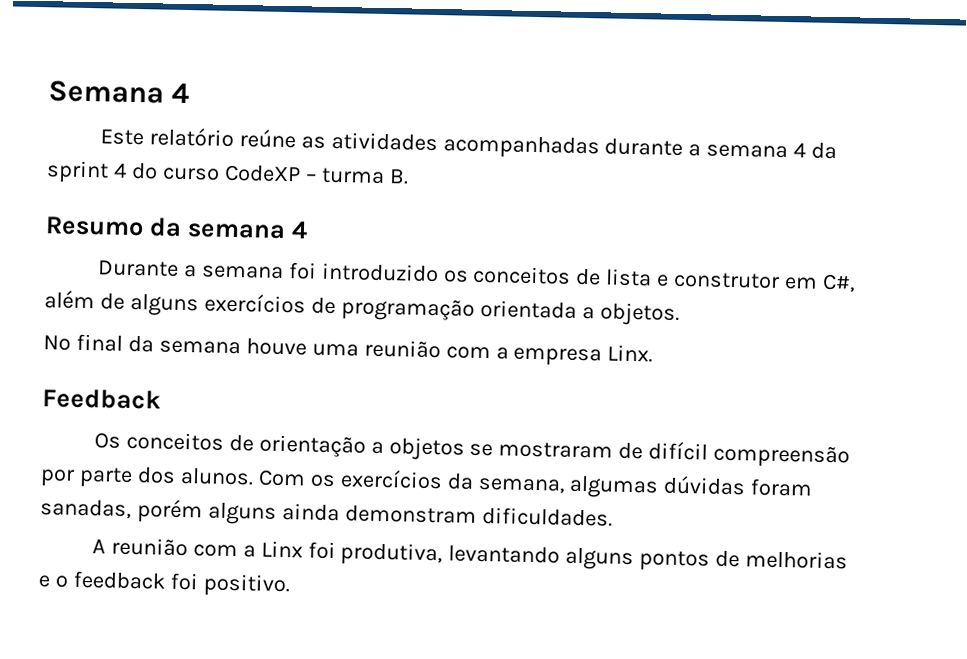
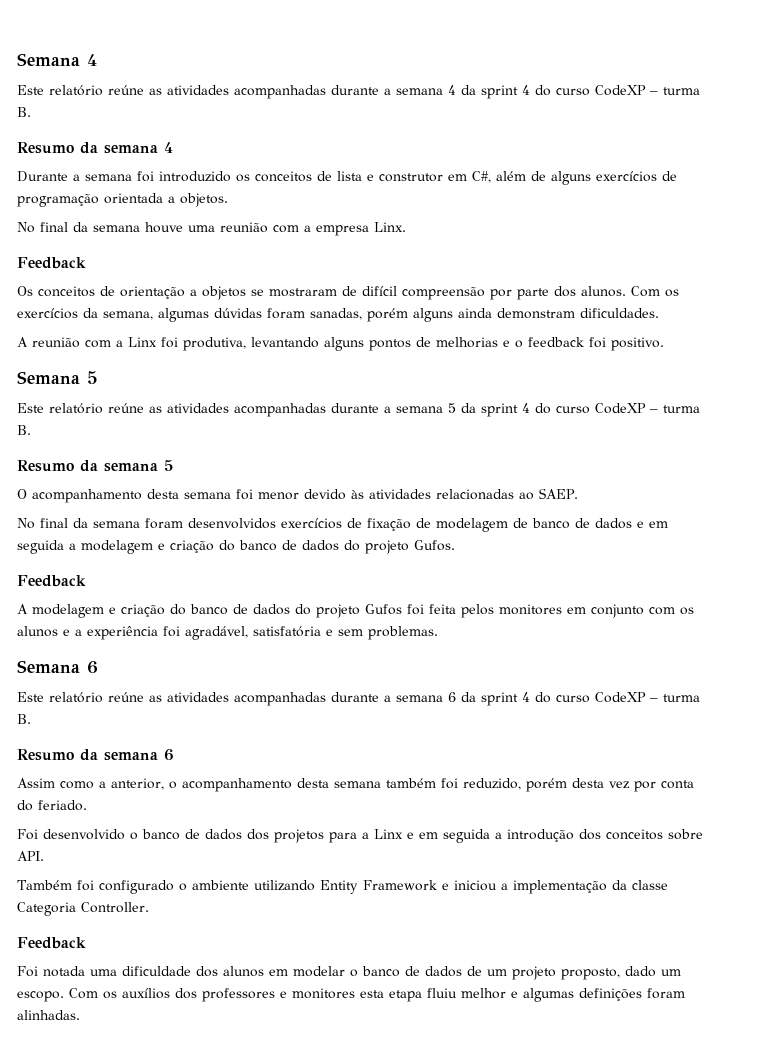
(291, 585) none -> [17,371,98,384] [17,403,700,417] [17,425,31,435] [17,460,173,472] [17,488,578,503] [17,518,668,532] [17,540,455,554] [17,575,86,587] [17,604,694,618] [17,626,438,640] [17,660,98,674] [17,692,700,706] [17,714,31,724] [17,749,174,761] [17,778,694,792] [17,800,87,811] [17,829,703,843] [17,851,44,861] [17,880,668,894] [17,902,149,916] [17,937,86,949] [17,966,681,980] [17,988,685,1002] [17,1010,80,1020] // Semana 5 // Este relatório reúne as atividades acompanhadas durante a semana 5 da sprint 4 do curso CodeXP – turma B. // Resumo da semana 5 // O acompanhamento desta semana foi menor devido às atividades relacionadas ao SAEP. // No final da semana foram desenvolvidos exercícios de fixação de modelagem de banco de dados e em seguida a modelagem e criação do banco de dados do projeto Gufos. // Feedback // A modelagem e criação do banco de dados do projeto Gufos foi feita pelos monitores em conjunto com os alunos e a experiência foi agradável, satisfatória e sem problemas. // Semana 6 // Este relatório reúne as atividades acompanhadas durante a semana 6 da sprint 4 do curso CodeXP – turma B. // Resumo da semana 6 // Assim como a anterior, o acompanhamento desta semana também foi reduzido, porém desta vez por conta do feriado. // Foi desenvolvido o banco de dados dos projetos para a Linx e em seguida a introdução dos conceitos sobre API. // Também foi configurado o ambiente utilizando Entity Framework e iniciou a implementação da classe Categoria Controller. // Feedback // Foi notada uma dificuldade dos alunos em modelar o banco de dados de um projeto proposto, dado um escopo. Com os auxílios dos professores e monitores esta etapa fluiu melhor e algumas definições foram alinhadas.

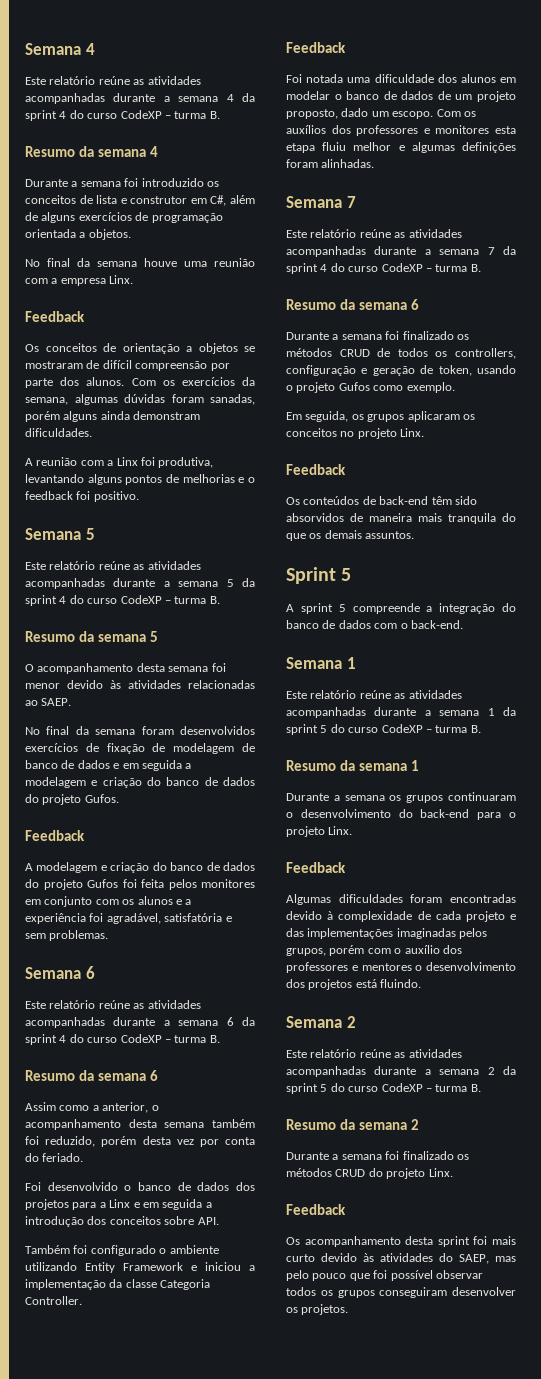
(80, 1015) none -> [286,196,356,208] [286,229,462,238] [286,246,516,257] [286,263,481,274] [286,299,419,310] [286,331,469,340] [286,348,516,359] [286,365,516,376] [286,382,455,393] [286,411,475,422] [286,428,425,439] [286,464,346,475] [286,496,477,505] [286,513,516,524] [286,530,415,541] [286,567,352,584] [286,603,516,614] [286,620,463,629] [286,657,356,669] [286,690,462,699] [286,707,516,718] [286,724,481,735] [286,760,419,771] [286,792,516,803] [286,809,516,820] [286,826,353,837] [286,862,346,873] [286,894,516,905] [286,911,516,922] [286,928,488,939] [286,945,462,956] [286,962,516,973] [286,979,422,990] [286,1016,356,1028] [286,1049,462,1058] [286,1066,516,1077] [286,1083,481,1094] [286,1119,419,1130] [286,1151,469,1160] [286,1168,453,1179] [286,1204,346,1215] [286,1236,516,1247] [286,1253,516,1264] [286,1270,483,1281] [286,1287,516,1298] [286,1304,349,1315] // Semana 7 // Este relatório reúne as atividades acompanhadas durante a semana 7 da sprint 4 do curso CodeXP – turma B. // Resumo da semana 6 // Durante a semana foi finalizado os métodos CRUD de todos os controllers, configuração e geração de token, usando o projeto Gufos como exemplo. // Em seguida, os grupos aplicaram os conceitos no projeto Linx. // Feedback // Os conteúdos de back-end têm sido absorvidos de maneira mais tranquila do que os demais assuntos. // Sprint 5 // A sprint 5 compreende a integração do banco de dados com o back-end. // Semana 1 // Este relatório reúne as atividades acompanhadas durante a semana 1 da sprint 5 do curso CodeXP – turma B. // Resumo da semana 1 // Durante a semana os grupos continuaram o desenvolvimento do back-end para o projeto Linx. // Feedback // Algumas dificuldades foram encontradas devido à complexidade de cada projeto e das implementações imaginadas pelos grupos, porém com o auxílio dos professores e mentores o desenvolvimento dos projetos está fluindo. // Semana 2 // Este relatório reúne as atividades acompanhadas durante a semana 2 da sprint 5 do curso CodeXP – turma B. // Resumo da semana 2 // Durante a semana foi finalizado os métodos CRUD do projeto Linx. // Feedback // Os acompanhamento desta sprint foi mais curto devido às atividades do SAEP, mas pelo pouco que foi possível observar todos os grupos conseguiram desenvolver os projetos.

